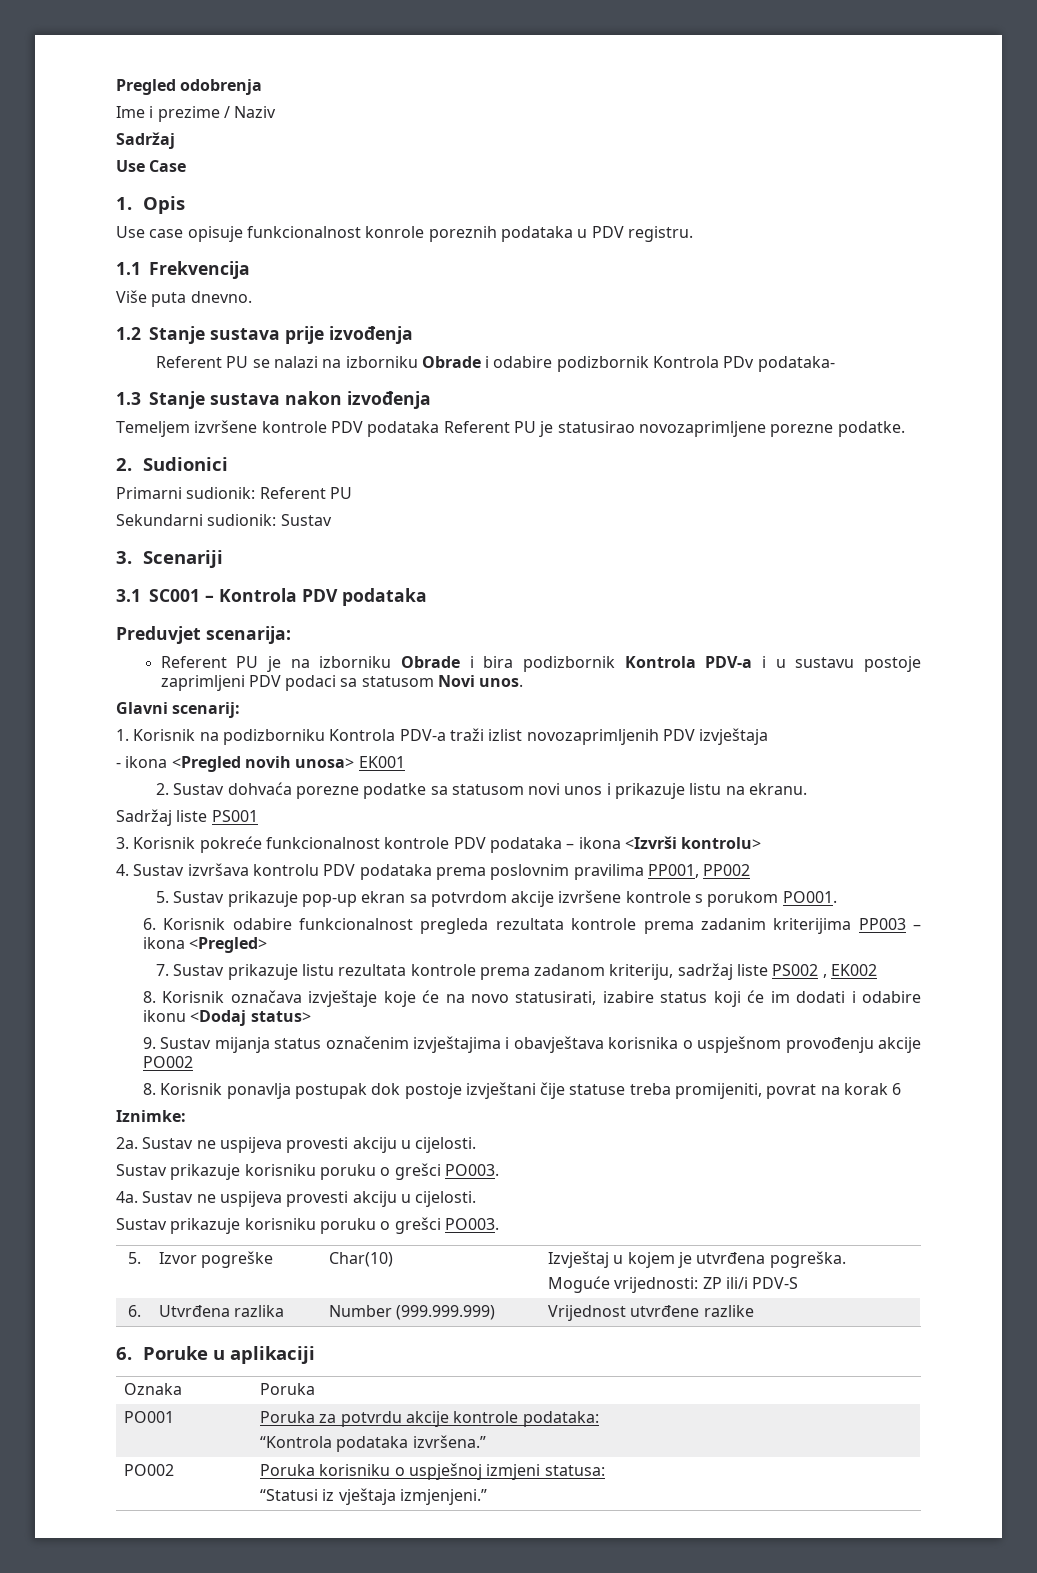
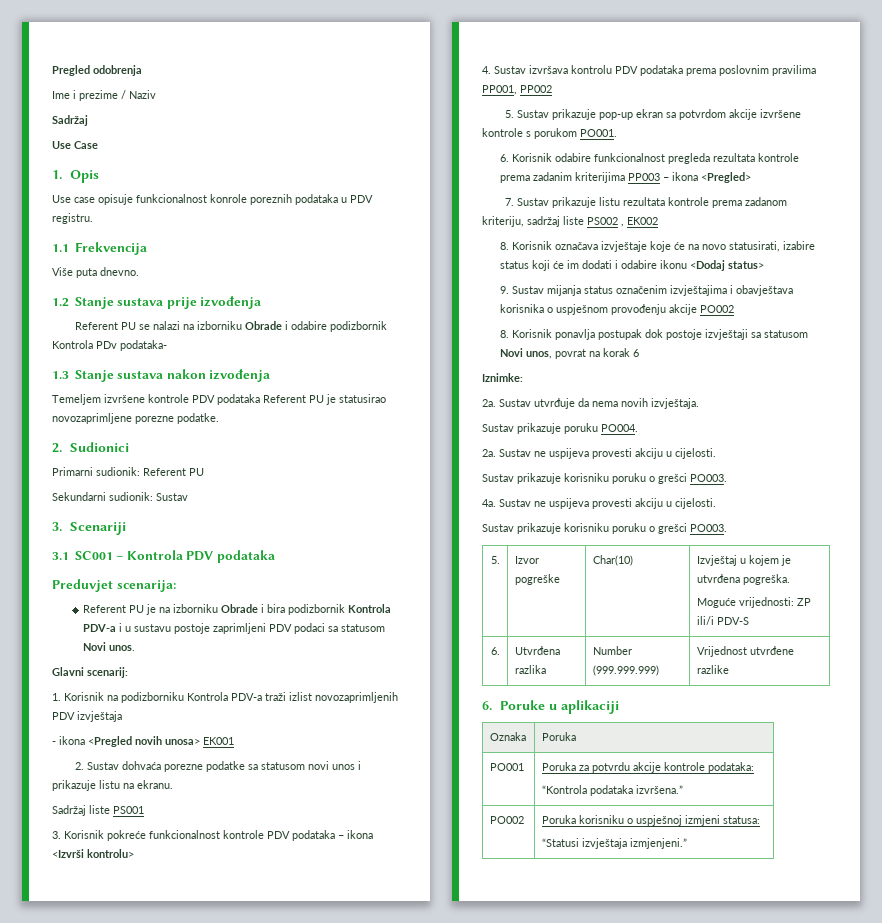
[465,1082,763,1099] izvještani čije statuse treba promijeniti, -> [705,329,809,340] [500,348,553,359] izvještaji sa statusom Novi unos,
(186, 1116) none -> [482,398,699,409] [482,423,638,434] // 2a. Sustav utvrđuje da nema novih izvještaja. // Sustav prikazuje poruku PO004.
[322,1488,396,1505] iz vještaja -> [581,838,627,849] izvještaja

